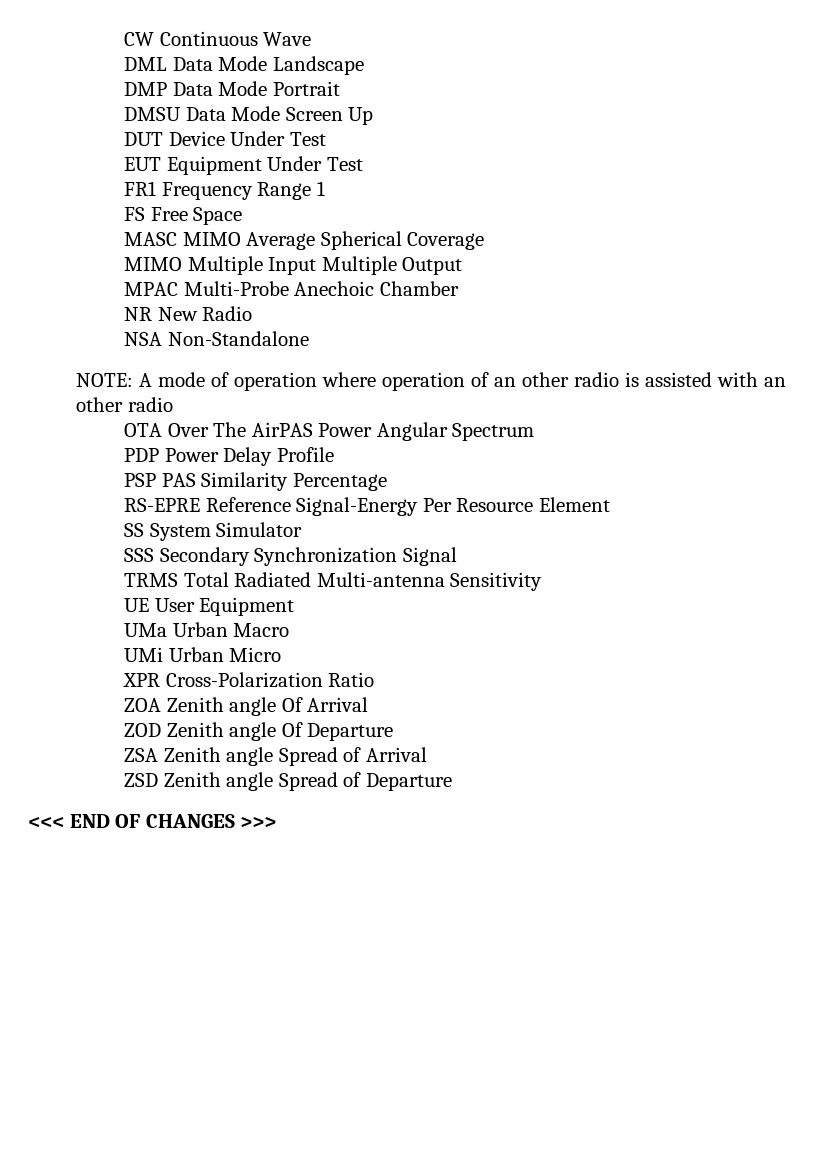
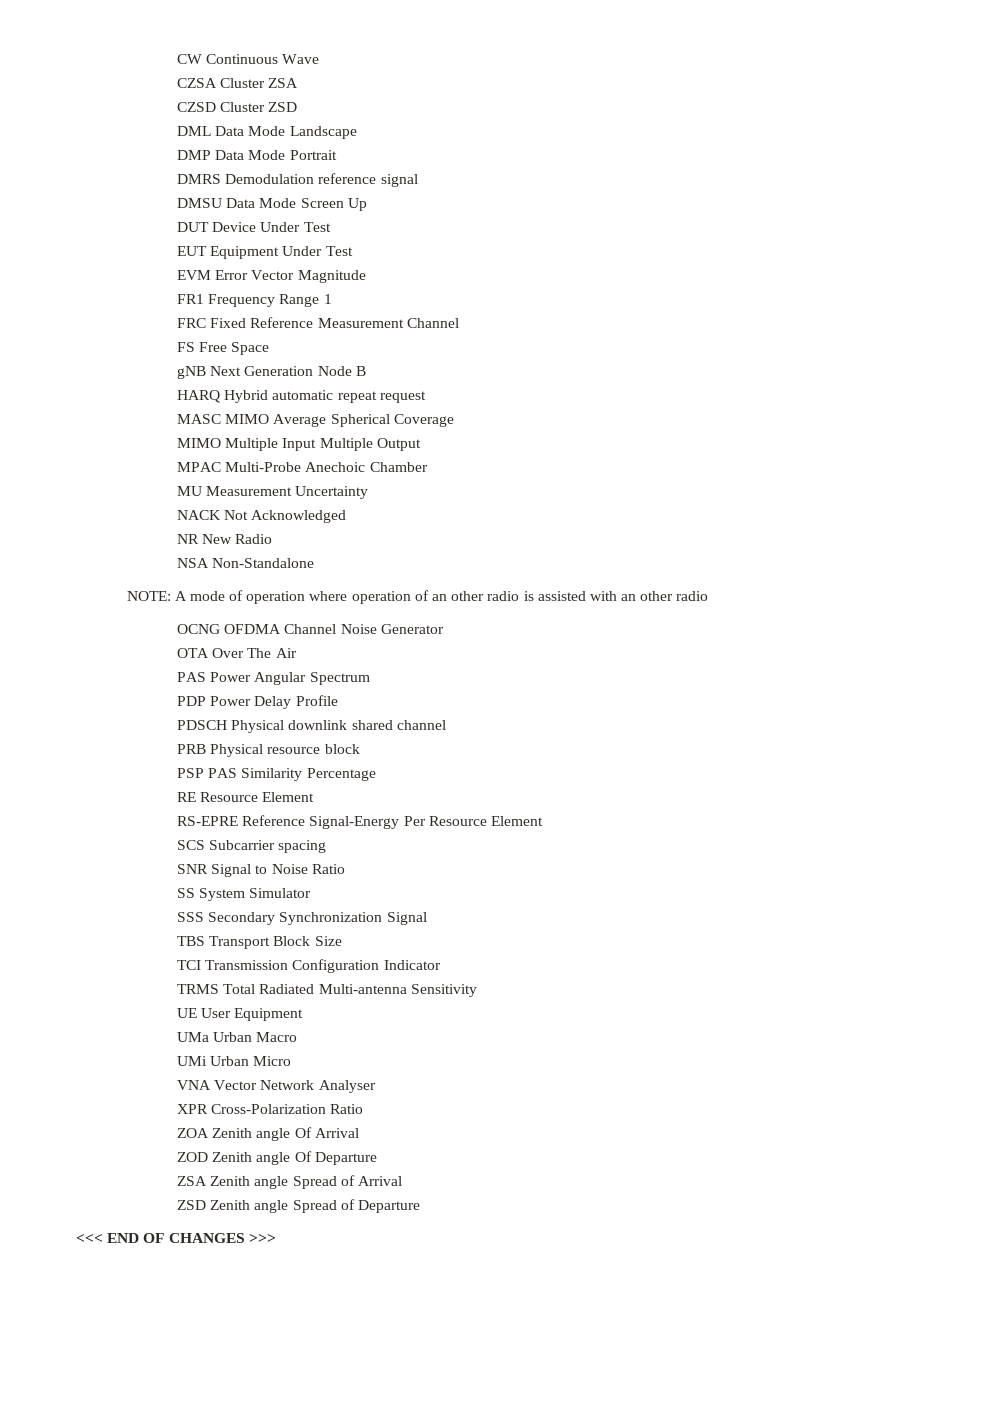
(312, 39) none -> [177,78,299,88] [177,102,298,112] // CZSA Cluster ZSA // CZSD Cluster ZSD
(340, 88) none -> [177,173,418,187] // DMRS Demodulation reference signal
(363, 164) none -> [177,270,366,283] // EVM Error Vector Magnitude
[124,207,243,225] FS Free Space -> [177,317,459,328] [177,342,270,355] [177,366,366,379] [177,390,426,403] FRC Fixed Reference Measurement Channel // FS Free Space // gNB Next Generation Node B // HARQ Hybrid automatic repeat request
(459, 288) none -> [177,486,369,499] [177,510,347,523] // MU Measurement Uncertainty // NACK Not Acknowledged
(173, 404) none -> [177,624,444,634] // OCNG OFDMA Channel Noise Generator
[251,422,313,437] AirPAS -> [275,648,297,658] [177,672,207,682] Air // PAS
(334, 454) none -> [177,720,446,733] [177,744,360,757] // PDSCH Physical downlink shared channel // PRB Physical resource block
(387, 482) none -> [177,792,315,802] // RE Resource Element
(610, 504) none -> [177,840,327,853] [177,864,345,877] // SCS Subcarrier spacing // SNR Signal to Noise Ratio
(457, 556) none -> [177,936,342,949] [177,959,441,973] // TBS Transport Block Size // TCI Transmission Configuration Indicator
(282, 654) none -> [177,1080,376,1093] // VNA Vector Network Analyser

